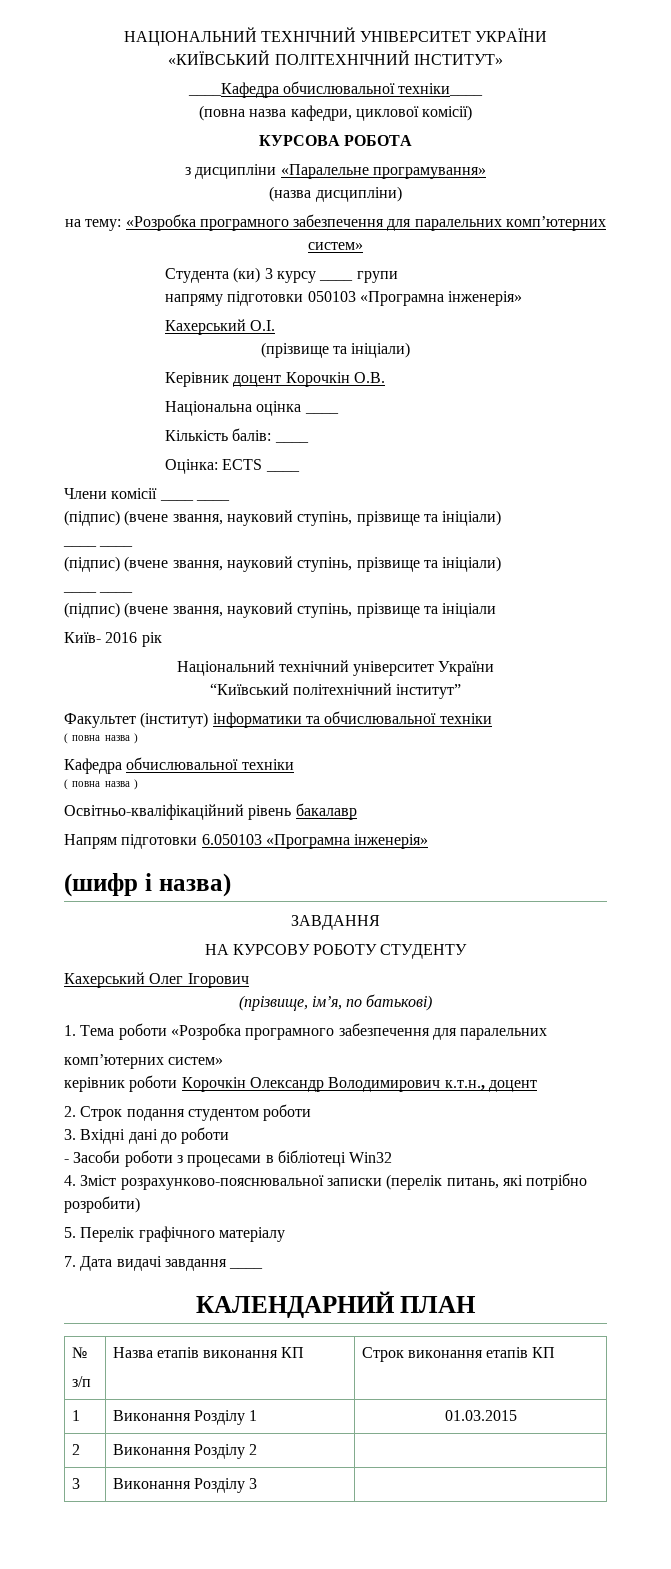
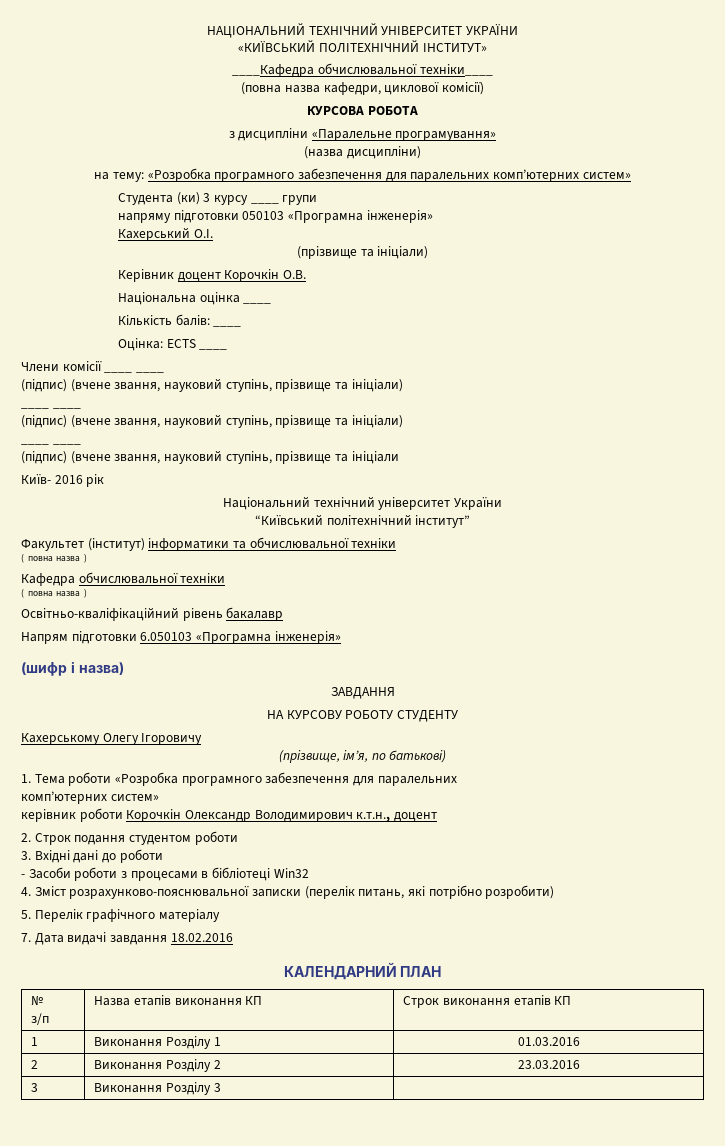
[64,972,249,988] Кахерський Олег Ігорович -> [21,733,203,745] Кахерському Олегу Ігоровичу
[229,1267,264,1269] ____ -> [170,933,233,942] 18.02.2016
[444,1410,517,1421] 01.03.2015 -> [517,1037,580,1046] 01.03.2016
(258, 1449) none -> [517,1060,580,1069] 23.03.2016

